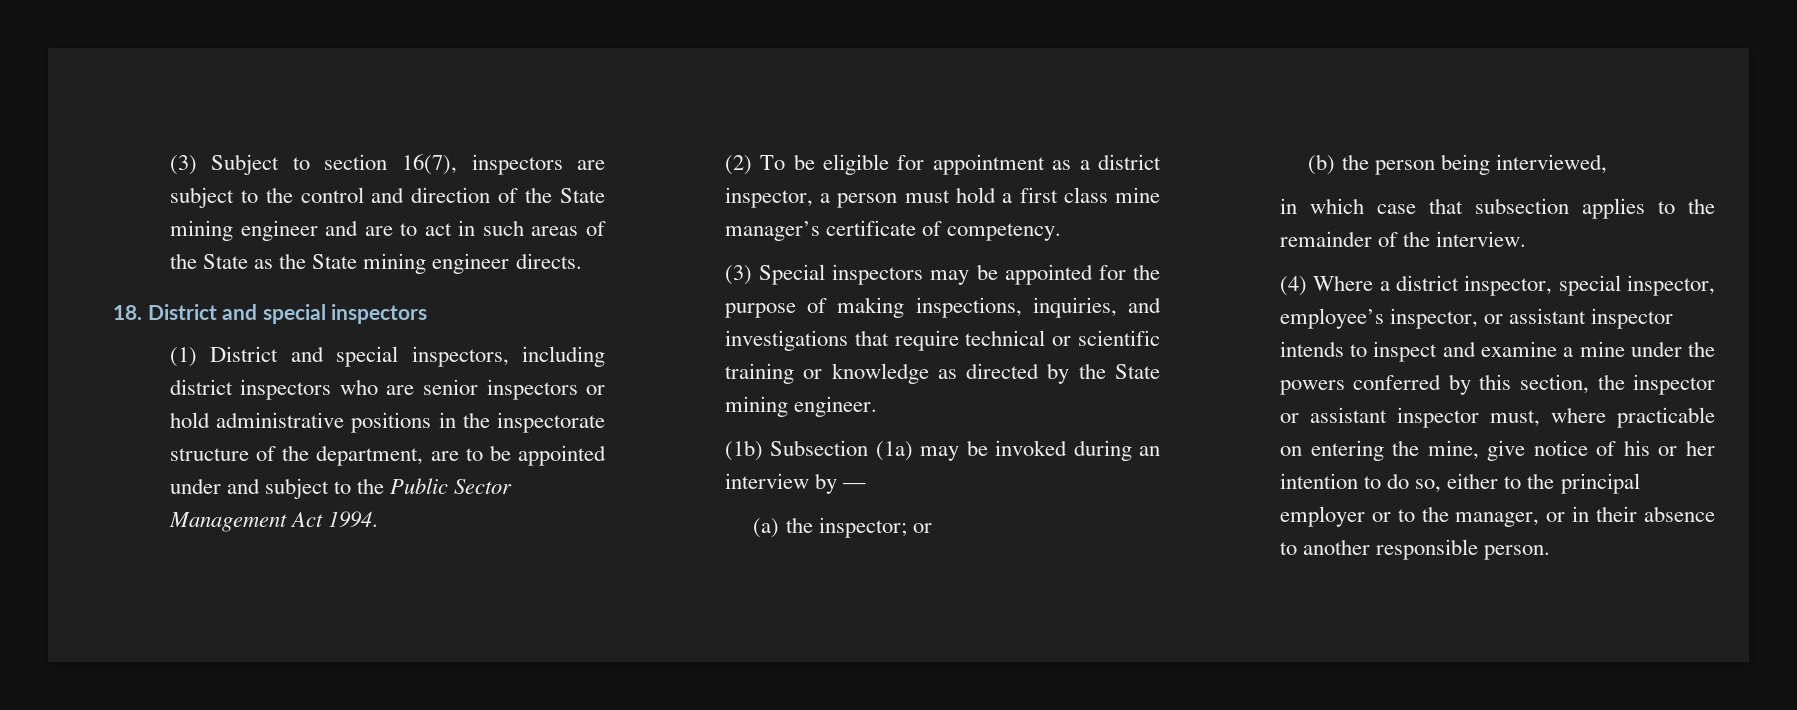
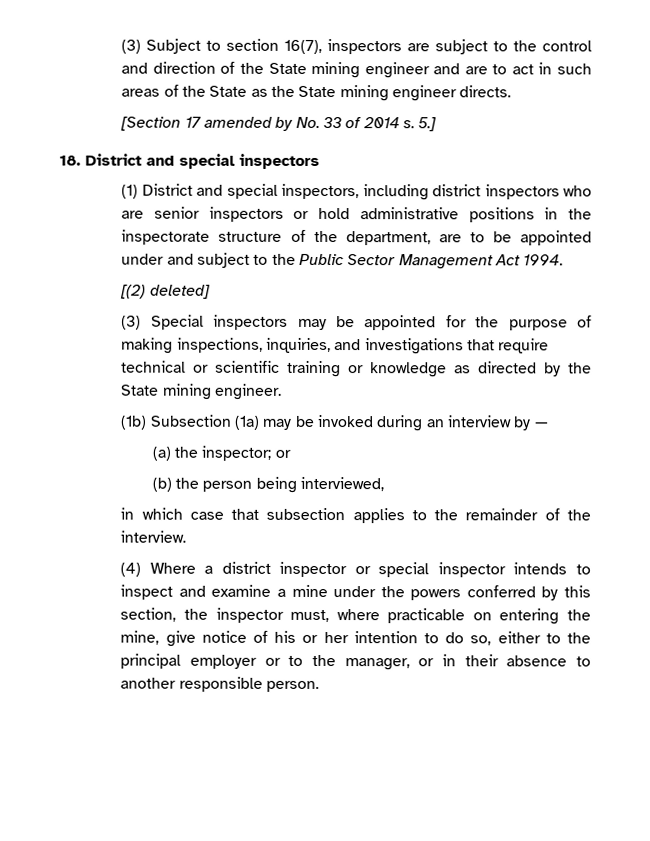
(582, 261) none -> [120,116,438,132] // [Section 17 amended by No. 33 of 2014 s. 5.]
[724,154,1161,175] [724,187,1160,208] [724,220,1062,241] (2) To be eligible for appointment as a district inspector, a person must hold a first class mine manager’s certificate of competency. -> [120,284,211,299] [(2) deleted]
[1464,275,1715,296] [1279,308,1587,329] inspector, special inspector, employee’s inspector, or assistant -> [279,561,430,578] inspector or special
[1279,407,1479,428] or assistant inspector -> (284, 615) none

